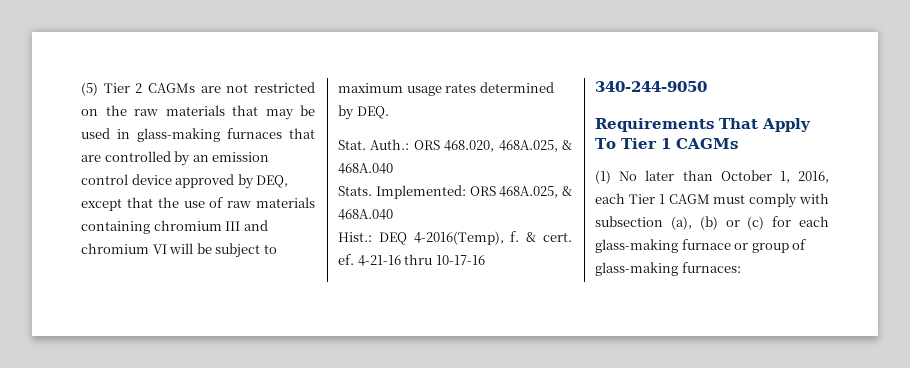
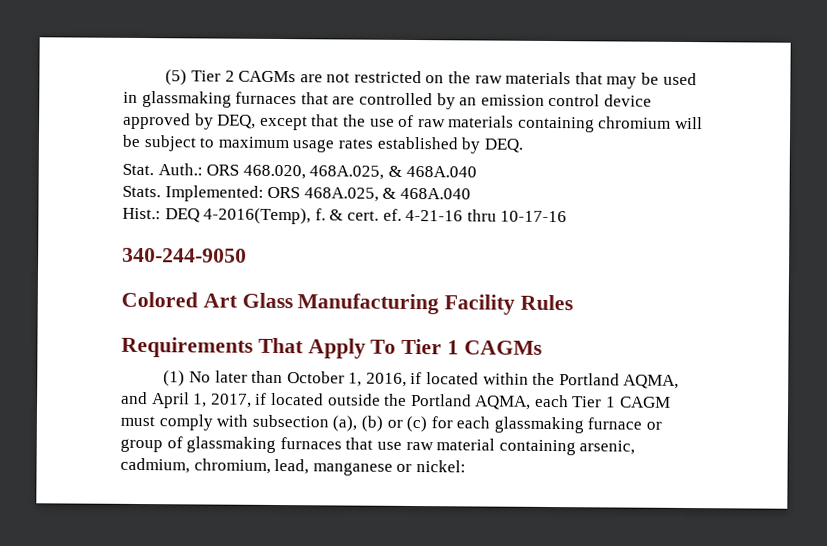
[137,128,220,142] glass-making -> [141,90,232,108] glassmaking
[225,220,268,231] [81,243,167,254] III and chromium VI -> (672, 122) none
[479,82,554,93] determined -> [376,136,458,150] established
(707, 86) none -> [121,291,574,315] // Colored Art Glass Manufacturing Facility Rules
(829, 177) none -> [410,371,680,389] [121,391,532,410] if located within the Portland AQMA, and April 1, 2017, if located outside the Portland AQMA,
[595,239,678,253] glass-making -> [493,416,584,434] glassmaking
[595,262,741,276] glass-making furnaces: -> [186,436,636,456] [120,457,466,476] glassmaking furnaces that use raw material containing arsenic, cadmium, chromium, lead, manganese or nickel:

